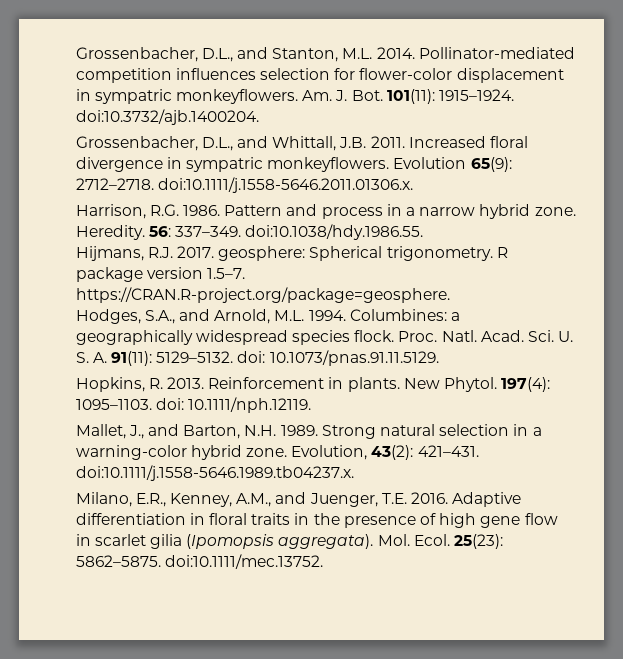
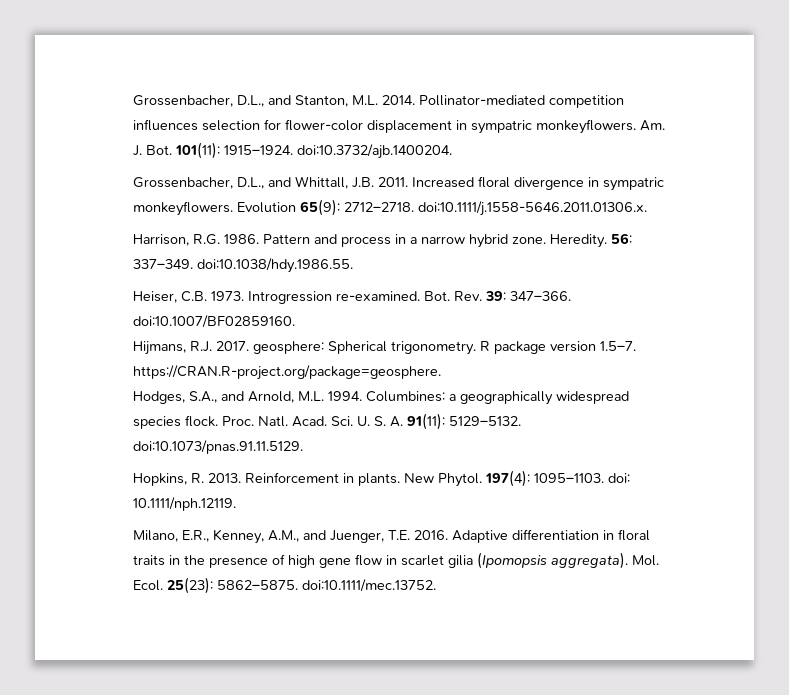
(424, 232) none -> [133,291,572,304] [133,315,296,328] // Heiser, C.B. 1973. Introgression re-examined. Bot. Rev. 39: 347–366. doi:10.1007/BF02859160.
[237,350,439,366] doi: 10.1073/pnas.91.11.5129. -> [133,440,304,454] doi:10.1073/pnas.91.11.5129.
[75,424,542,439] [75,445,479,460] [75,465,354,481] // Mallet, J., and Barton, N.H. 1989. Strong natural selection in a warning-color hybrid zone. Evolution, 43(2): 421–431. doi:10.1111/j.1558-5646.1989.tb04237.x. -> (237, 504) none

